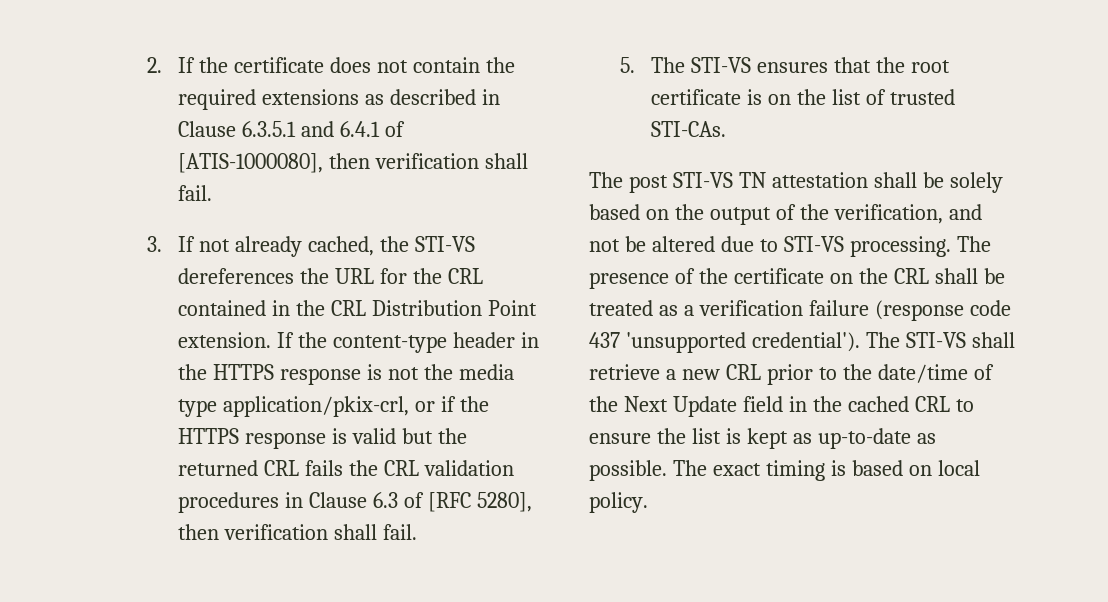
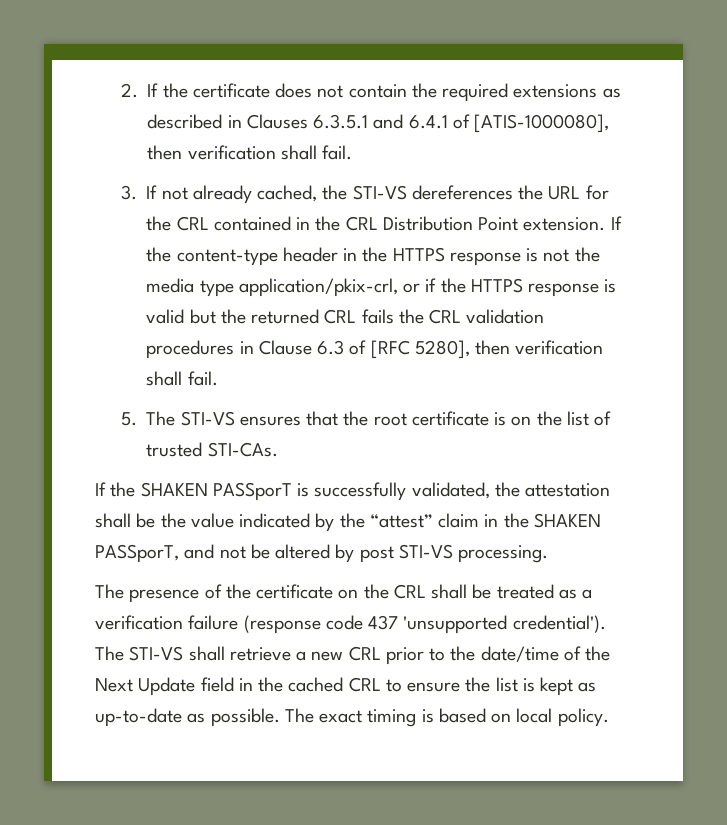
[177,121,236,137] Clause -> [246,114,308,129] Clauses
[589,172,1003,193] [589,204,943,225] The post STI-VS TN attestation shall be solely based on the output of the verification, -> [95,482,611,501] [95,513,601,532] [95,544,179,563] If the SHAKEN PASSporT is successfully validated, the attestation shall be the value indicated by the “attest” claim in the SHAKEN PASSporT,
[720,236,778,252] due to -> [335,544,394,563] by post
(951, 246) none -> (549, 554) //

